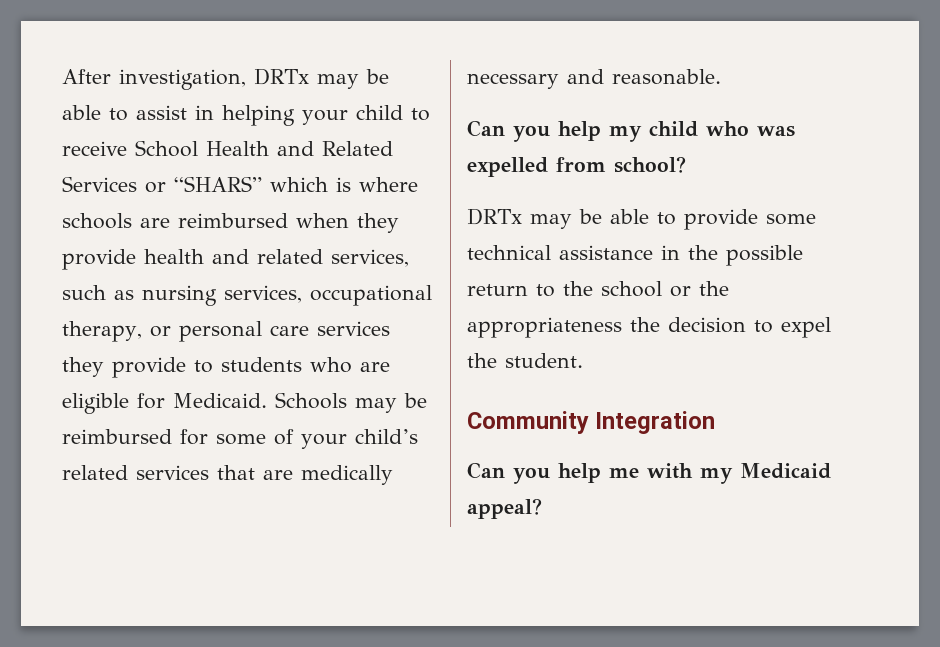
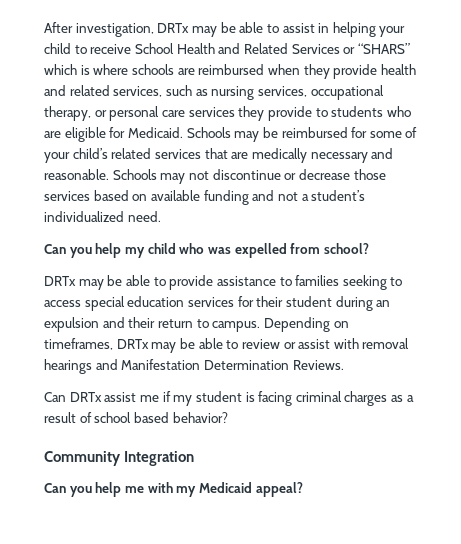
(721, 77) none -> [112,169,386,184] [44,190,366,205] [44,211,161,222] Schools may not discontinue or decrease those services based on available funding and not a student’s individualized need.
[766,214,816,225] [467,245,803,266] [467,281,729,297] [467,317,831,338] [467,353,583,368] some technical assistance in the possible return to the school or the appropriateness the decision to expel the student. -> [216,275,403,290] [44,296,391,311] [44,317,349,332] [44,338,410,353] [44,359,344,374] [44,391,414,406] [44,412,228,423] assistance to families seeking to access special education services for their student during an expulsion and their return to campus. Depending on timeframes, DRTx may be able to review or assist with removal hearings and Manifestation Determination Reviews. // Can DRTx assist me if my student is facing criminal charges as a result of school based behavior?

